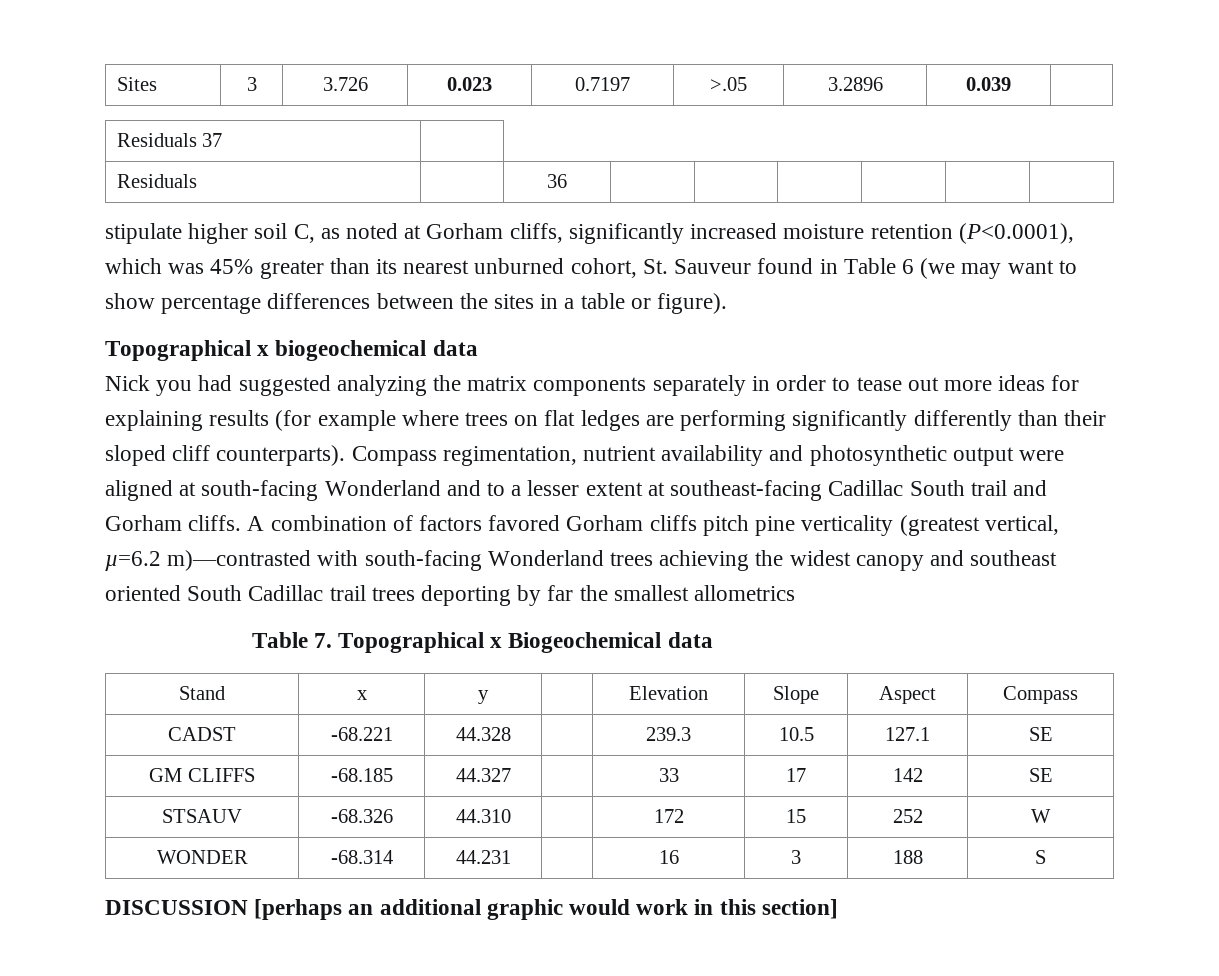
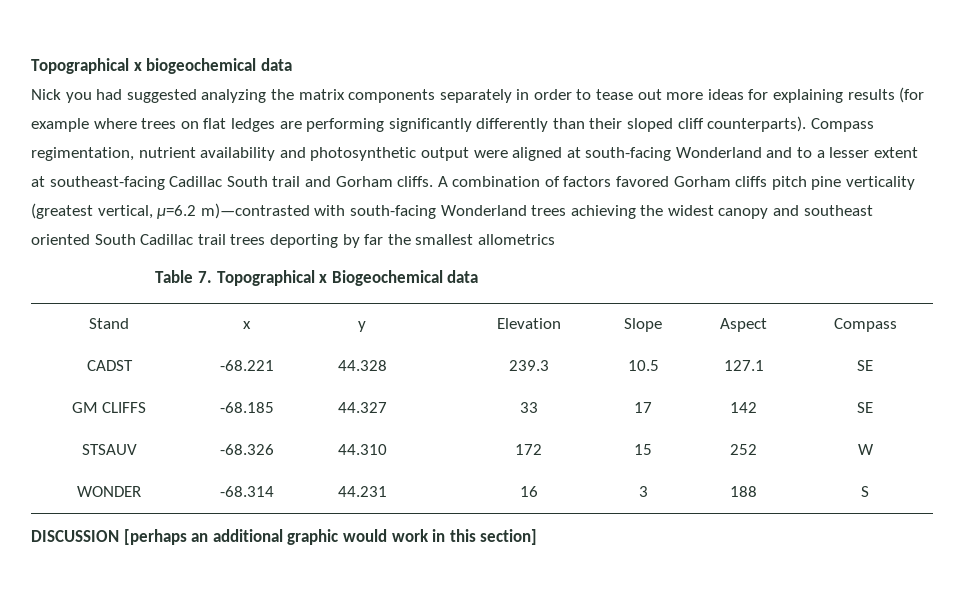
[116,77,157,91] [246,77,257,91] [322,77,368,91] [447,77,492,91] [575,77,630,91] [709,77,747,91] [827,77,883,91] [965,77,1011,91] [116,133,223,147] [116,174,197,188] [547,174,567,188] [105,223,1074,244] [105,258,1077,279] [105,293,728,314] Sites | 3 | 3.726 | 0.023 | 0.7197 | >.05 | 3.2896 | 0.039 | // Residuals 37 | // Residuals | | 36 | | | | | | // stipulate higher soil C, as noted at Gorham cliffs, significantly increased moisture retention (P<0.0001), which was 45% greater than its nearest unburned cohort, St. Sauveur found in Table 6 (we may want to show percentage differences between the sites in a table or figure). // -> (31, 66) none

